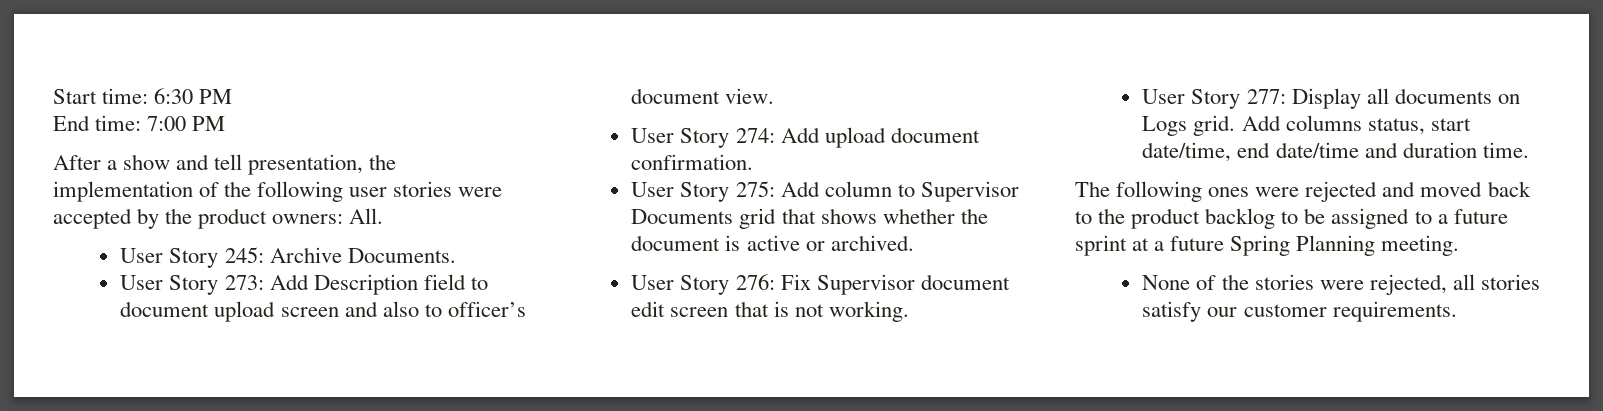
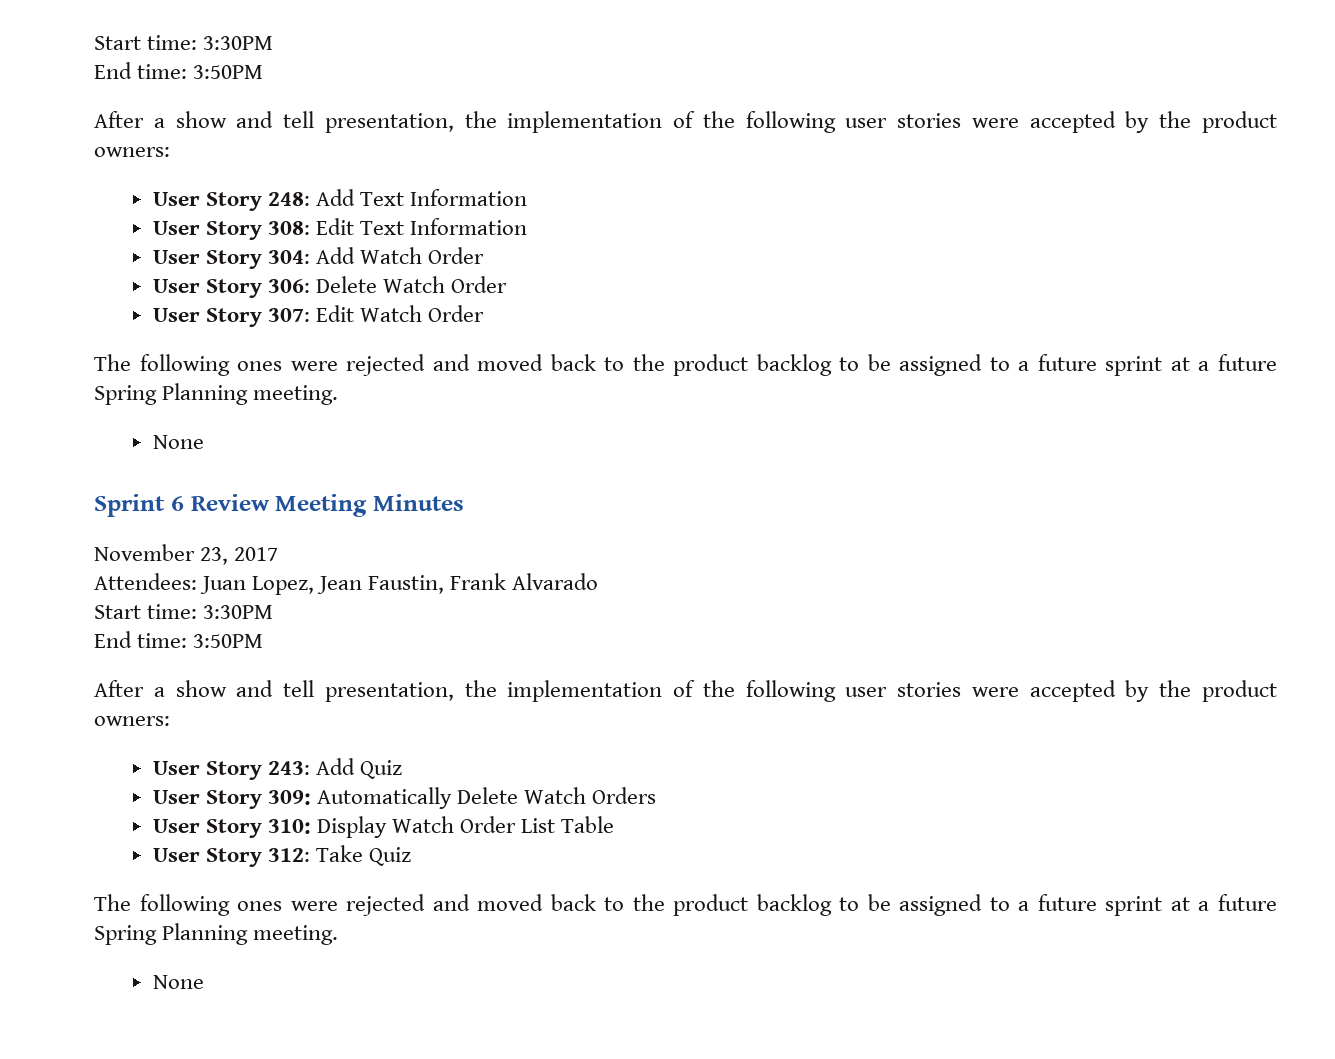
[53,88,233,104] [53,115,226,131] Start time: 6:30 PM // End time: 7:00 PM -> [94,35,274,50] [94,62,264,79] Start time: 3:30PM // End time: 3:50PM
[349,208,384,224] [120,247,456,268] [120,274,488,295] [120,301,526,322] [631,88,775,104] [631,127,980,148] [631,154,754,170] [631,181,1019,202] [631,208,988,229] [631,235,914,251] [631,274,1010,295] [631,301,909,322] [1142,88,1520,109] [1142,115,1471,136] [1142,142,1529,162] All. // User Story 245: Archive Documents. // User Story 273: Add Description field to document upload screen and also to officer’s document view. // User Story 274: Add upload document confirmation. // User Story 275: Add column to Supervisor Documents grid that shows whether the document is active or archived. // User Story 276: Fix Supervisor document edit screen that is not working. // User Story 277: Display all documents on Logs grid. Add columns status, start date/time, end date/time and duration time. -> [152,189,528,211] [152,218,528,240] [152,247,485,269] [152,276,508,298] [152,305,485,327] // User Story 248: Add Text Information // User Story 308: Edit Text Information // User Story 304: Add Watch Order // User Story 306: Delete Watch Order // User Story 307: Edit Watch Order
[1196,274,1540,295] [1142,301,1457,322] of the stories were rejected, all stories satisfy our customer requirements. -> [94,494,464,517] [94,544,279,565] [94,573,599,595] [94,604,274,619] [94,631,264,648] [94,680,1277,702] [94,716,170,726] [152,758,403,780] [152,787,657,809] [152,816,615,838] [152,845,412,867] [94,894,1278,916] [94,923,339,945] [152,975,204,989] // Sprint 6 Review Meeting Minutes // November 23, 2017 // Attendees: Juan Lopez, Jean Faustin, Frank Alvarado // Start time: 3:30PM // End time: 3:50PM // After a show and tell presentation, the implementation of the following user stories were accepted by the product owners: // User Story 243: Add Quiz // User Story 309: Automatically Delete Watch Orders // User Story 310: Display Watch Order List Table // User Story 312: Take Quiz // The following ones were rejected and moved back to the product backlog to be assigned to a future sprint at a future Spring Planning meeting. // None

